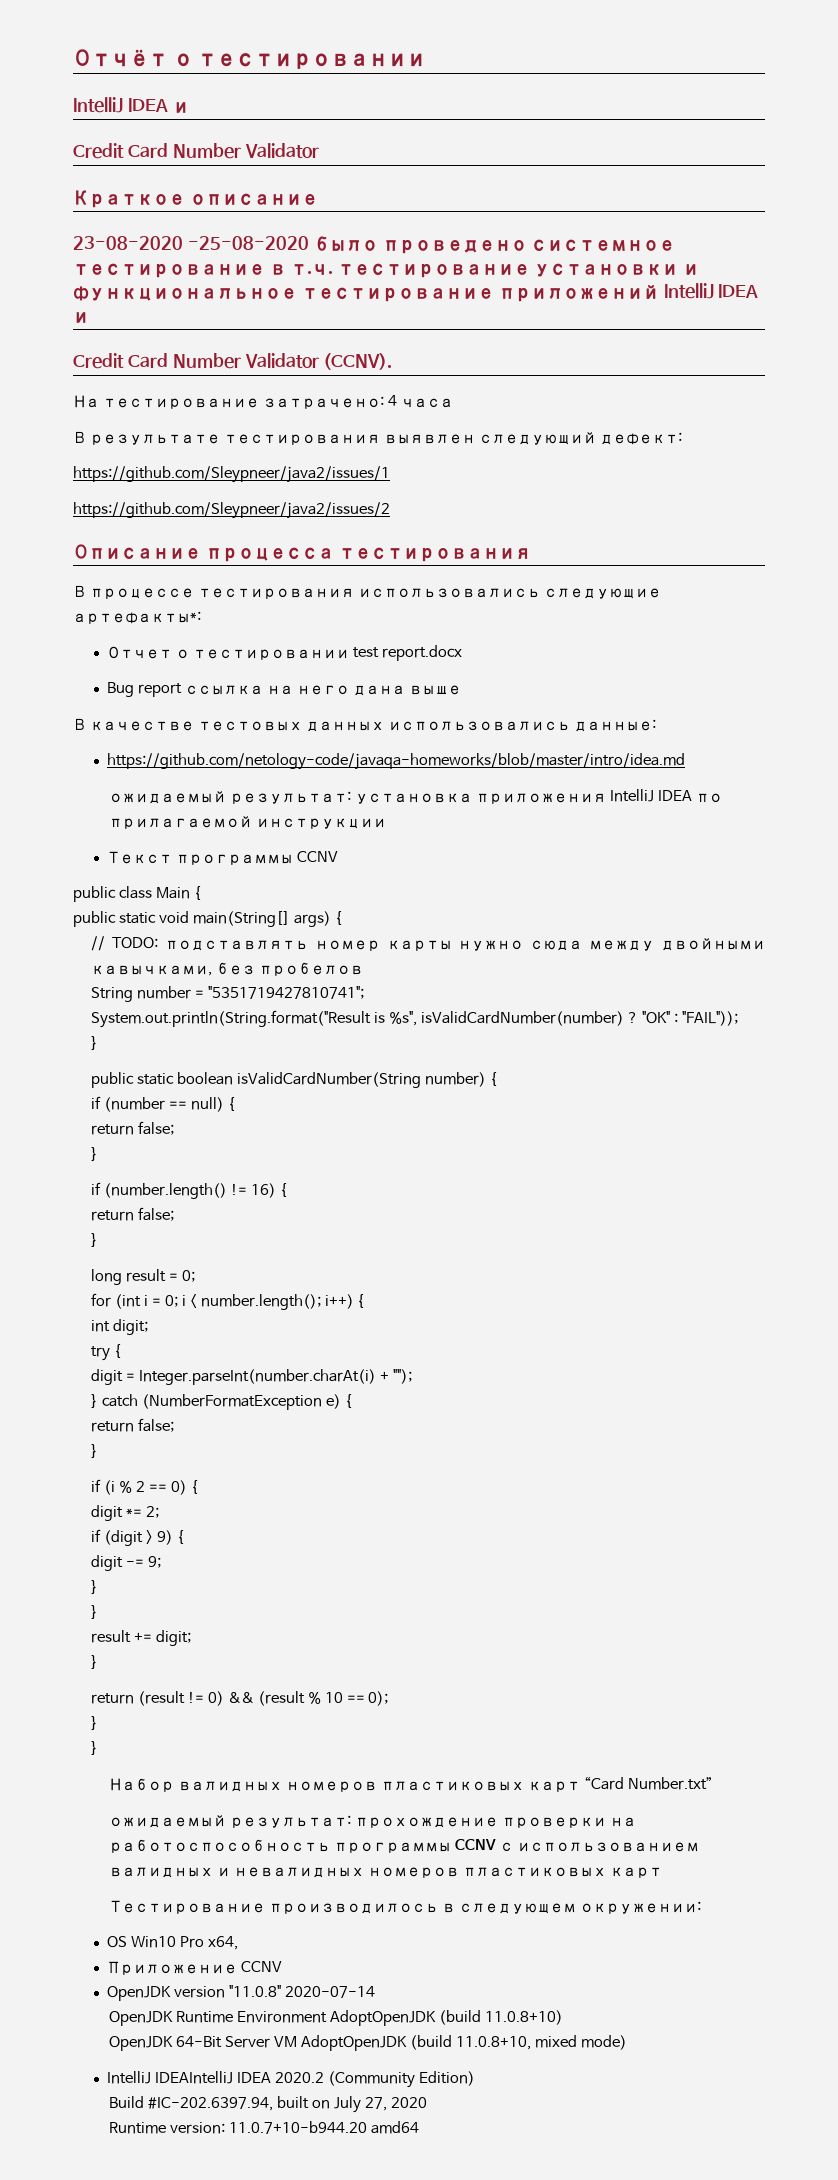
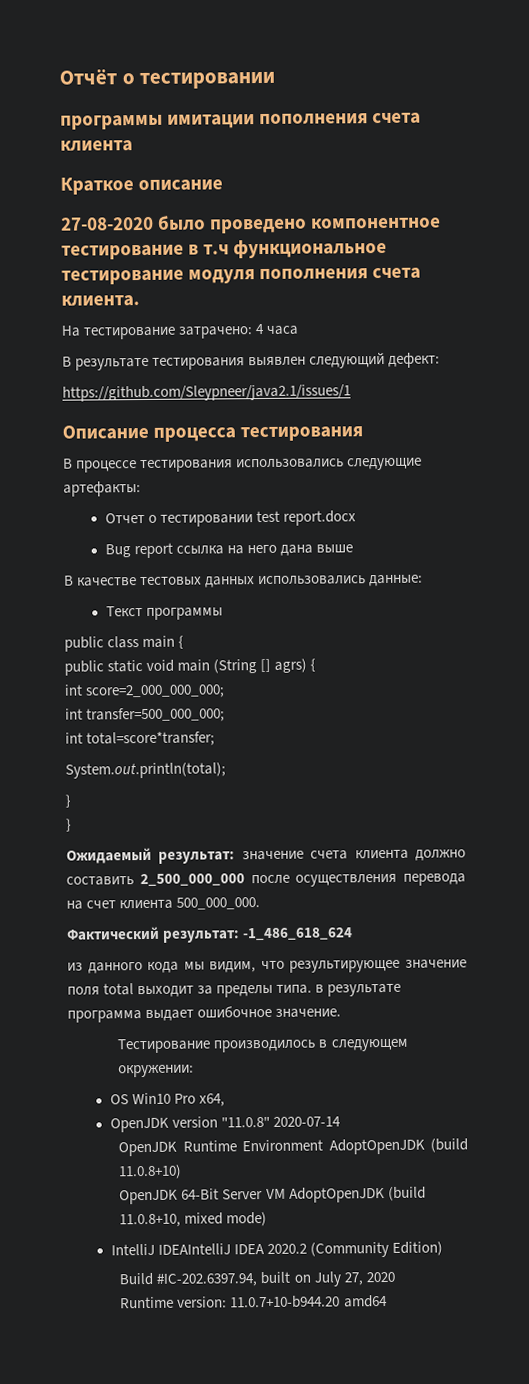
[73,97,189,113] [73,143,319,159] IntelliJ IDEA и // Credit Card Number Validator -> [60,112,422,130] [60,140,133,152] программы имитации пополнения счета клиента
[73,236,309,250] 23-08-2020 -25-08-2020 -> [61,216,154,231] 27-08-2020
[531,239,676,251] системное -> [311,217,442,229] компонентное
[290,263,700,278] [73,283,759,302] [73,312,89,323] [73,353,393,370] т.ч. тестирование установки и функциональное тестирование приложений IntelliJ IDEA и // Credit Card Number Validator (CCNV). -> [203,238,388,259] [61,267,422,285] [61,295,140,307] т.ч функциональное тестирование модуля пополнения счета клиента.
[73,466,390,483] [73,502,390,519] https://github.com/Sleypneer/java2/issues/1 // https://github.com/Sleypneer/java2/issues/2 -> [62,384,351,402] https://github.com/Sleypneer/java2.1/issues/1
[73,611,201,624] артефакты*: -> [63,481,141,497] артефакты:
[107,753,686,770] [109,789,722,804] [109,816,387,829] // https://github.com/netology-code/javaqa-homeworks/blob/master/intro/idea.md // ожидаемый результат: установка приложения IntelliJ IDEA по прилагаемой инструкции -> (424, 580) none
[296,851,338,862] CCNV -> (223, 613) none
[155,887,190,899] Main -> [142,635,176,649] main
[192,911,342,927] [91,936,765,951] [91,962,364,976] [91,986,364,1002] [91,1010,738,1028] [91,1036,99,1050] [91,1072,497,1088] [91,1096,235,1112] [91,1121,175,1135] [91,1147,99,1161] [91,1182,287,1199] [91,1207,175,1221] [91,1233,99,1247] [91,1269,195,1285] [91,1293,365,1310] [91,1319,149,1335] [91,1344,122,1361] [91,1369,412,1385] [91,1394,352,1410] [91,1418,175,1432] [91,1444,99,1458] [91,1479,198,1495] [91,1505,160,1521] [91,1529,184,1546] [91,1555,162,1571] [91,1580,99,1594] [91,1605,99,1619] [91,1630,192,1646] [91,1655,99,1669] [91,1691,389,1706] [91,1716,99,1730] [91,1741,99,1755] [109,1776,713,1792] [109,1815,637,1828] [109,1839,700,1853] [109,1867,662,1878] main(String[] args) { // // TODO: подставлять номер карты нужно сюда между двойными кавычками, без пробелов // String number = "5351719427810741"; // System.out.println(String.format("Result is %s", isValidCardNumber(number) ? "OK" : "FAIL")); // } // public static boolean isValidCardNumber(String number) { // if (number == null) { // return false; // } // if (number.length() != 16) { // return false; // } // long result = 0; // for (int i = 0; i < number.length(); i++) { // int digit; // try { // digit = Integer.parseInt(number.charAt(i) + ""); // } catch (NumberFormatException e) { // return false; // } // if (i % 2 == 0) { // digit *= 2; // if (digit > 9) { // digit -= 9; // } // } // result += digit; // } // return (result != 0) && (result % 10 == 0); // } // } // Набор валидных номеров пластиковых карт “Card Number.txt” // ожидаемый результат: прохождение проверки на работоспособность программы CCNV с использованием валидных и невалидных номеров пластиковых карт -> [177,658,317,674] [64,684,226,699] [65,707,226,723] [65,731,216,747] [65,762,226,779] [65,794,71,808] [66,818,72,832] [66,847,466,864] [66,873,466,887] [66,897,261,910] [66,926,354,943] [67,959,468,974] [67,983,402,998] [67,1005,342,1023] main (String [] agrs) { // int score=2_000_000_000; // int transfer=500_000_000; // int total=score*transfer; // System.out.println(total); // } // } // Ожидаемый результат: значение счета клиента должно составить 2_500_000_000 после осуществления перевода на счет клиента 500_000_000. // Фактический результат: -1_486_618_624 // из данного кода мы видим, что результирующее значение поля total выходит за пределы типа. в результате программа выдает ошибочное значение.
[107,1961,283,1975] // Приложение CCNV -> (225, 1100) none

